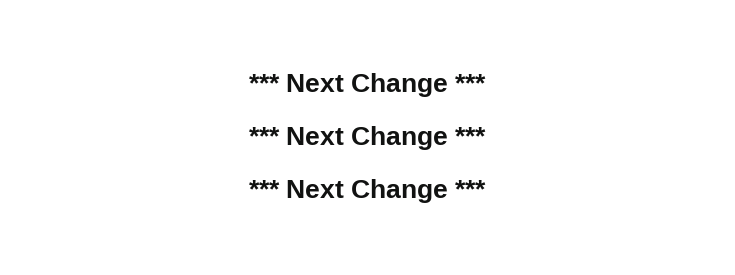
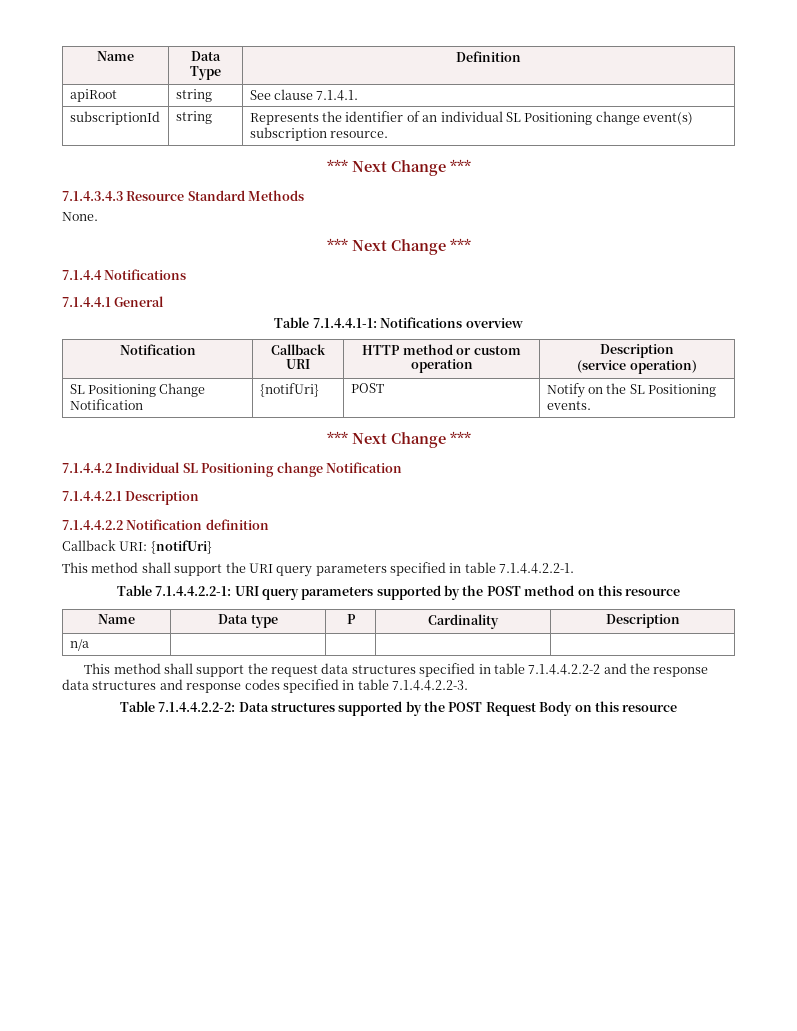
[248,73,487,97] [248,126,487,150] [248,179,487,203] *** Next Change *** // *** Next Change *** // *** Next Change *** -> [97,51,134,61] [191,51,221,61] [190,66,221,80] [456,51,521,62] [69,89,117,102] [175,89,212,102] [249,89,359,101] [69,111,160,125] [175,111,212,124] [249,111,694,125] [249,127,389,141] [326,159,471,176] [62,190,305,201] [62,212,98,221] [326,238,471,255] [62,269,187,280] [62,296,165,307] [274,317,523,328] [119,344,196,355] [271,344,326,355] [286,359,310,369] [362,344,521,355] [410,359,473,373] [600,344,674,358] [577,360,697,374] [69,383,206,397] [69,399,143,410] [259,383,319,397] [350,383,384,393] [546,383,717,398] [546,401,591,410] [326,431,471,448] [62,462,402,477] [62,491,200,505] [62,519,269,530] [62,540,212,554] [62,562,575,577] [116,585,681,600] [98,614,135,624] [218,614,278,628] [346,614,356,624] [428,614,499,629] [605,614,680,628] [69,639,89,651] [84,663,709,677] [62,679,468,693] [119,701,678,716] Name | Data Type | Definition // apiRoot | string | See clause 7.1.4.1. // subscriptionId | string | Represents the identifier of an individual SL Positioning change event(s) subscription resource. // *** Next Change *** // 7.1.4.3.4.3 Resource Standard Methods // None. // *** Next Change *** // 7.1.4.4 Notifications // 7.1.4.4.1 General // Table 7.1.4.4.1-1: Notifications overview // Notification | Callback URI | HTTP method or custom operation | Description // (service operation) // SL Positioning Change Notification | {notifUri} | POST | Notify on the SL Positioning events. // *** Next Change *** // 7.1.4.4.2 Individual SL Positioning change Notification // 7.1.4.4.2.1 Description // 7.1.4.4.2.2 Notification definition // Callback URI: {notifUri} // This method shall support the URI query parameters specified in table 7.1.4.4.2.2-1. // Table 7.1.4.4.2.2-1: URI query parameters supported by the POST method on this resource // Name | Data type | P | Cardinality | Description // n/a | | | | // This method shall support the request data structures specified in table 7.1.4.4.2.2-2 and the response data structures and response codes specified in table 7.1.4.4.2.2-3. // Table 7.1.4.4.2.2-2: Data structures supported by the POST Request Body on this resource

